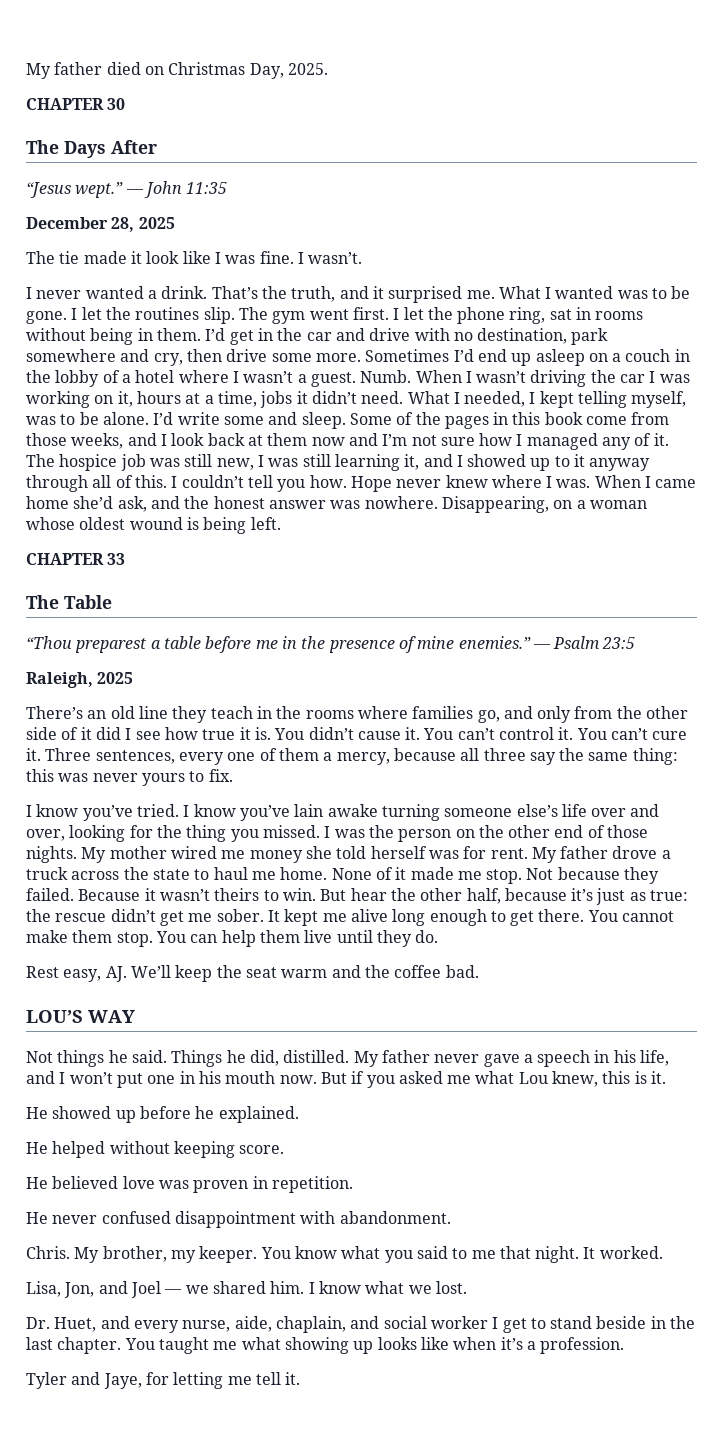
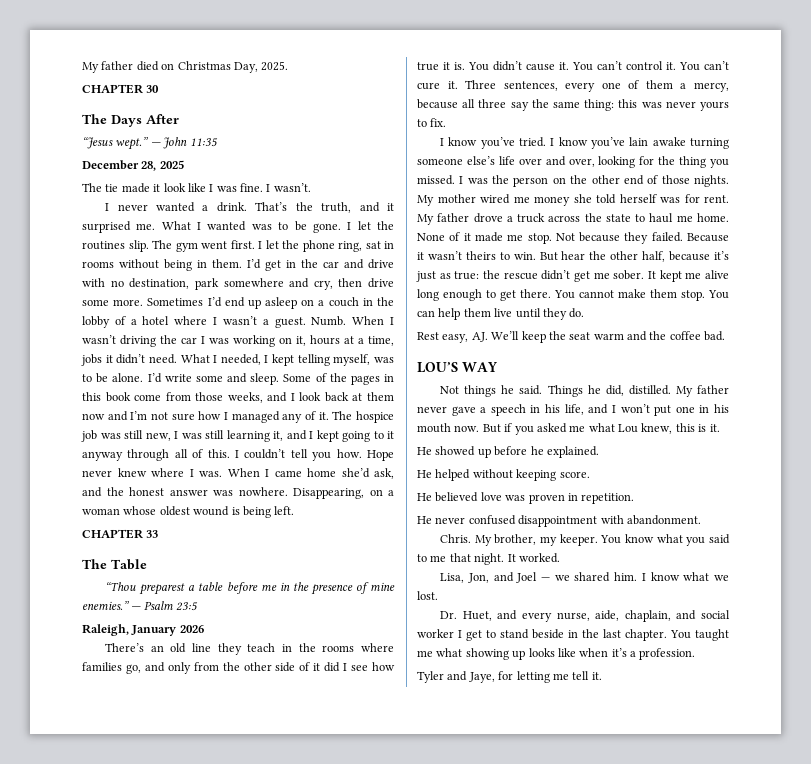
[467,454,551,471] showed up -> [316,430,370,442] kept going
[97,672,134,684] 2025 -> [131,625,204,636] January 2026

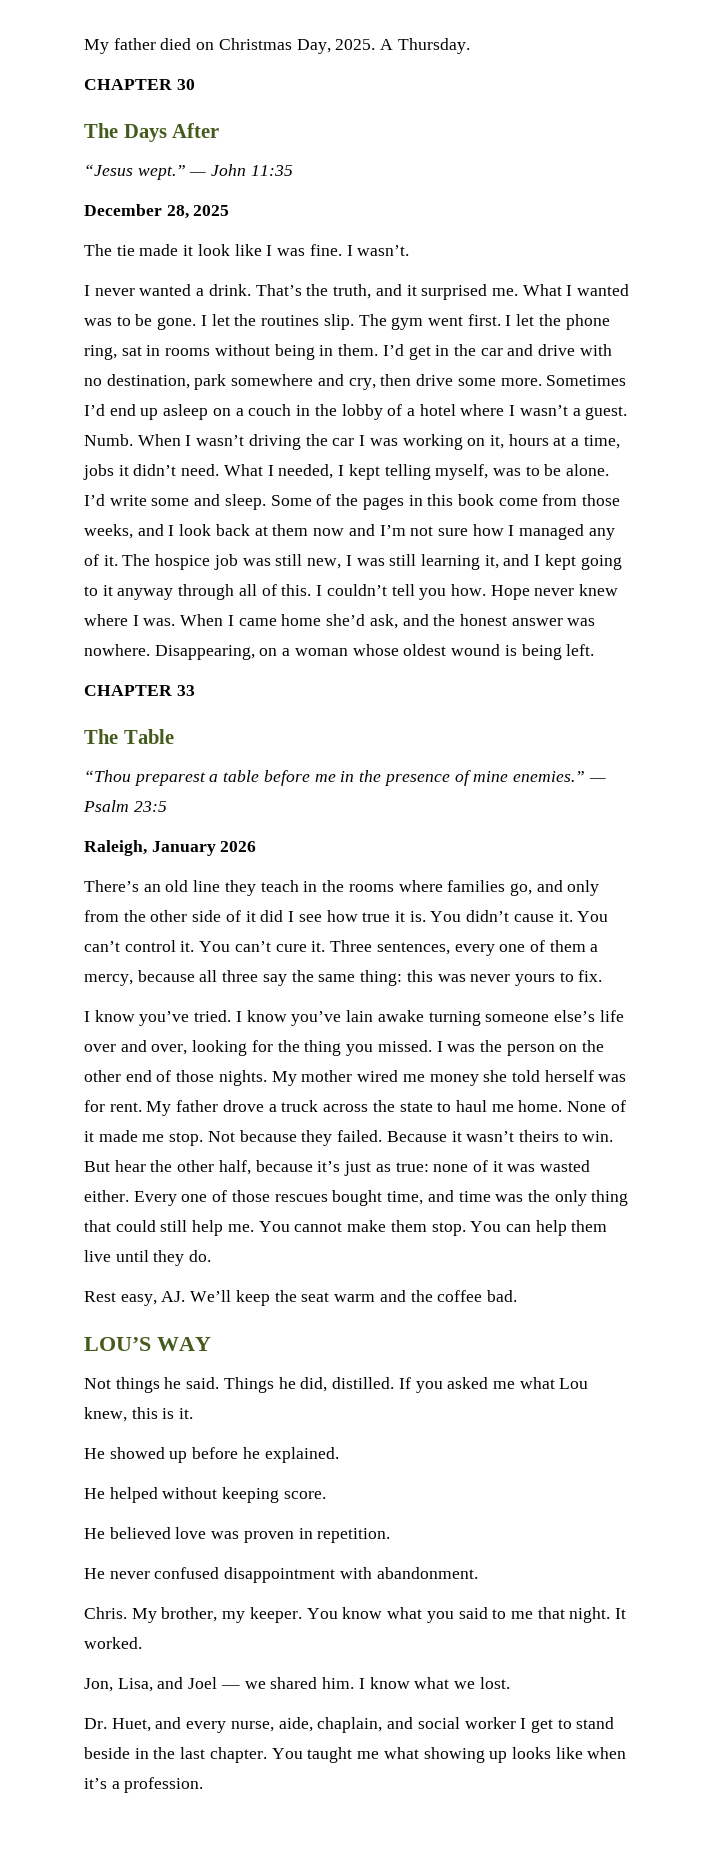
(289, 66) none -> [380,38,470,54] A Thursday.
[483,270,729,282] [417,289,551,301] the rescue didn’t get me sober. It kept me alive long enough to get there. -> [433,1160,591,1172] [84,1190,629,1206] [84,1220,254,1236] none of it was wasted either. Every one of those rescues bought time, and time was the only thing that could still help me.
[675,385,729,397] [417,404,729,416] [417,423,513,433] My father never gave a speech in his life, and I won’t put one in his mouth now. But if -> [398,1377,411,1389] If
[440,573,489,583] Lisa, Jon, -> [84,1678,153,1692] Jon, Lisa,
[417,671,602,683] // Tyler and Jaye, for letting me tell it. -> (204, 1785) none

